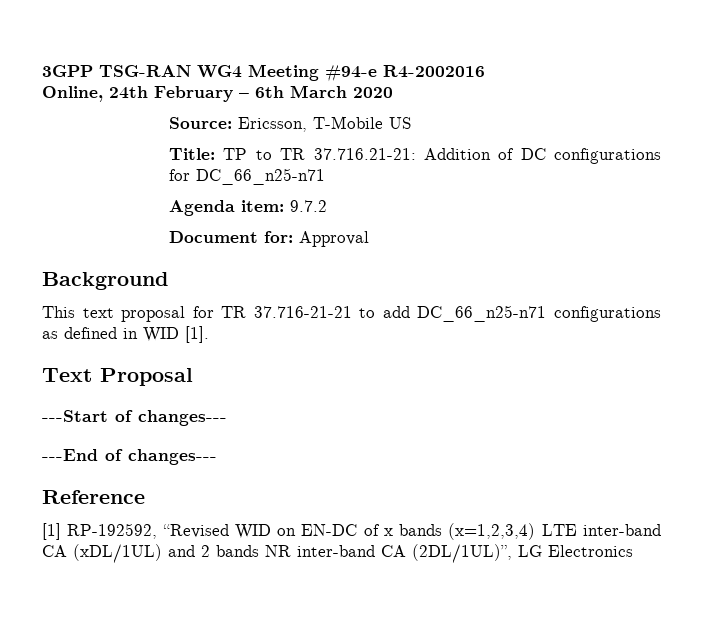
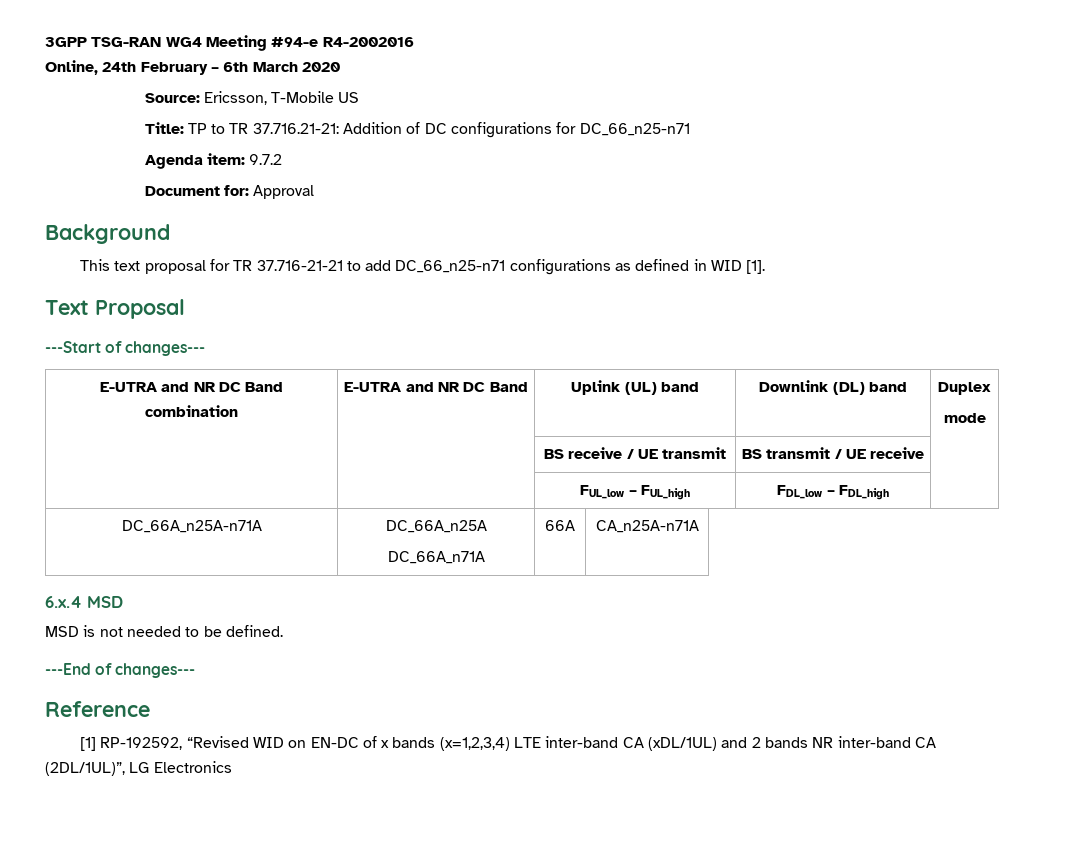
(227, 418) none -> [99,382,284,392] [145,405,238,417] [344,382,528,392] [571,380,699,395] [759,380,907,395] [938,382,991,395] [943,413,986,423] [543,447,727,459] [741,447,925,459] [580,485,690,500] [777,485,889,500] [121,520,262,533] [385,520,487,533] [387,551,485,564] [545,520,575,531] [595,520,699,533] [45,596,123,608] [45,625,283,637] // E-UTRA and NR DC Band combination | E-UTRA and NR DC Band | Uplink (UL) band | Downlink (DL) band | Duplex // mode // | | BS receive / UE transmit | BS transmit / UE receive | // | | FUL_low – FUL_high | FDL_low – FDL_high | // DC_66A_n25A-n71A | DC_66A_n25A // DC_66A_n71A | 66A | CA_n25A-n71A // 6.x.4 MSD // MSD is not needed to be defined.

